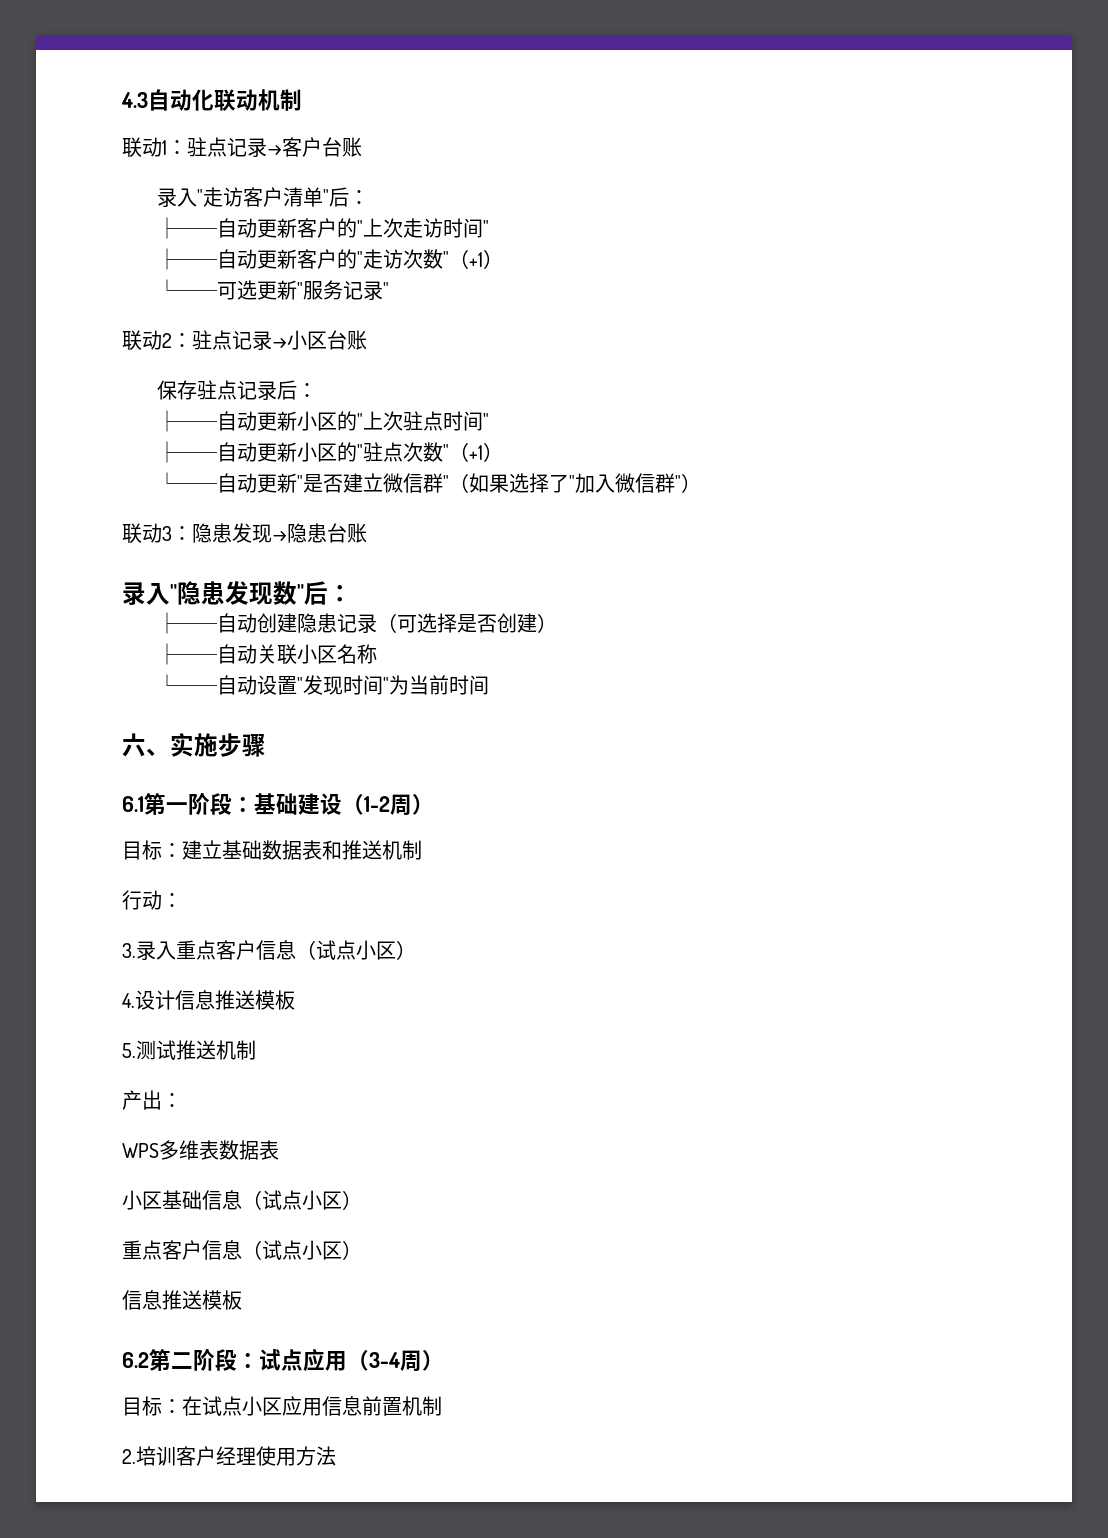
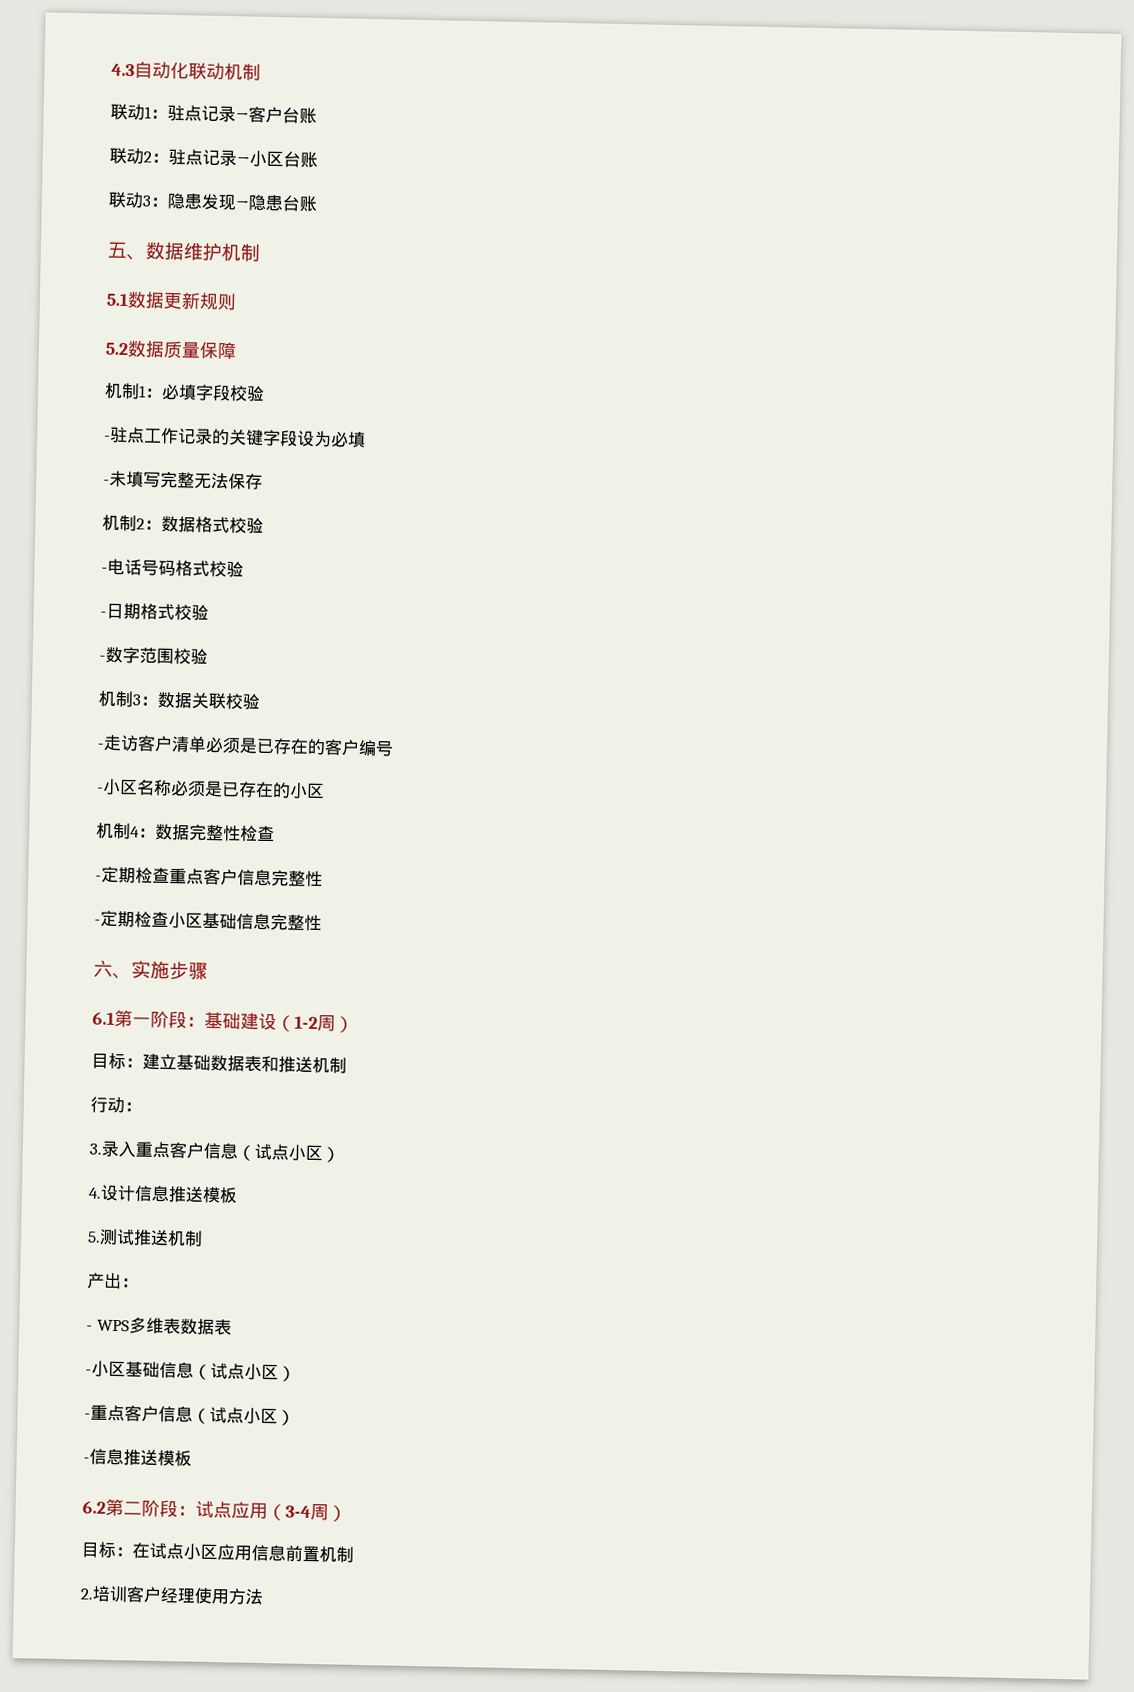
[157,187,370,207] [157,217,490,239] [157,248,504,270] [157,279,390,300] // 录入"走访客户清单"后： // ├──自动更新客户的"上次走访时间" // ├──自动更新客户的"走访次数"（+1） // └──可选更新"服务记录" -> (317, 115) none
[157,380,318,400] [157,410,490,432] [157,441,504,463] [157,472,702,493] // 保存驻点记录后： // ├──自动更新小区的"上次驻点时间" // ├──自动更新小区的"驻点次数"（+1） // └──自动更新"是否建立微信群"（如果选择了"加入微信群"） -> (318, 159) none
[122,581,352,606] [157,612,558,634] [157,643,378,665] [157,674,490,695] 录入"隐患发现数"后： // ├──自动创建隐患记录（可选择是否创建） // ├──自动关联小区名称 // └──自动设置"发现时间"为当前时间 -> [107,241,261,262] [106,291,237,311] [105,340,237,360] [104,382,265,402] [104,426,366,448] [103,470,263,490] [102,514,264,534] [101,558,244,578] [100,602,209,621] [99,646,208,665] [98,690,260,710] [97,734,394,757] [96,778,325,799] [96,822,275,842] [95,866,323,888] [94,910,322,932] 五、数据维护机制 // 5.1数据更新规则 // 5.2数据质量保障 // 机制1：必填字段校验 // -驻点工作记录的关键字段设为必填 // -未填写完整无法保存 // 机制2：数据格式校验 // -电话号码格式校验 // -日期格式校验 // -数字范围校验 // 机制3：数据关联校验 // -走访客户清单必须是已存在的客户编号 // -小区名称必须是已存在的小区 // 机制4：数据完整性检查 // -定期检查重点客户信息完整性 // -定期检查小区基础信息完整性
(182, 1100) none -> [86,1325,93,1331] -
(279, 1150) none -> [85,1369,92,1375] -
[122,1240,362,1260] 重点客户信息（试点小区） // -> [84,1404,295,1426] [83,1457,90,1463] -重点客户信息（试点小区） // -

